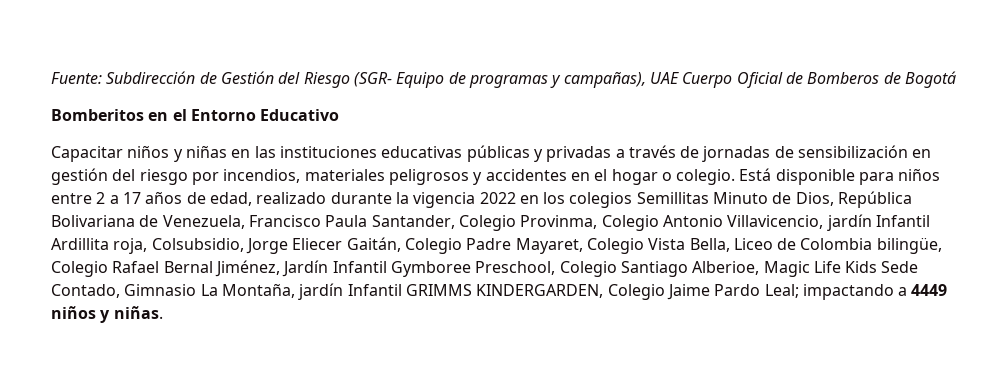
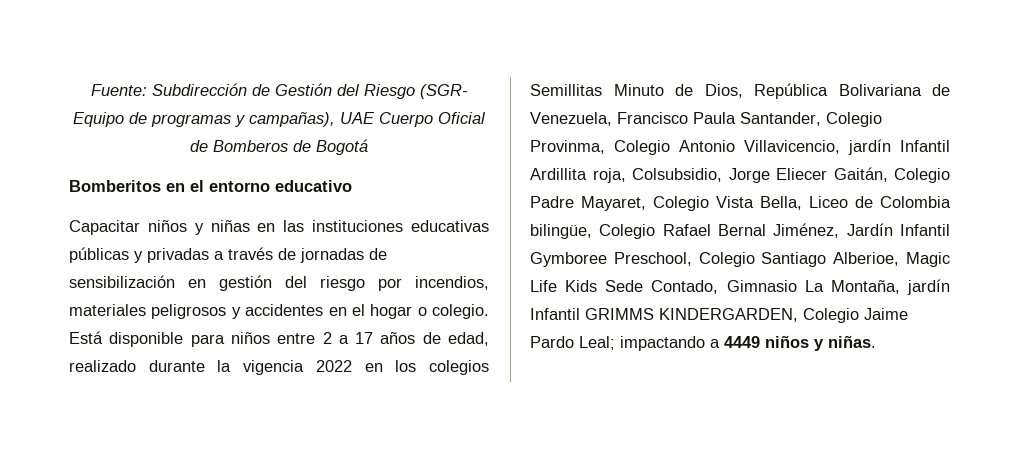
[190,109,340,121] Entorno Educativo -> [209,180,352,192] entorno educativo

